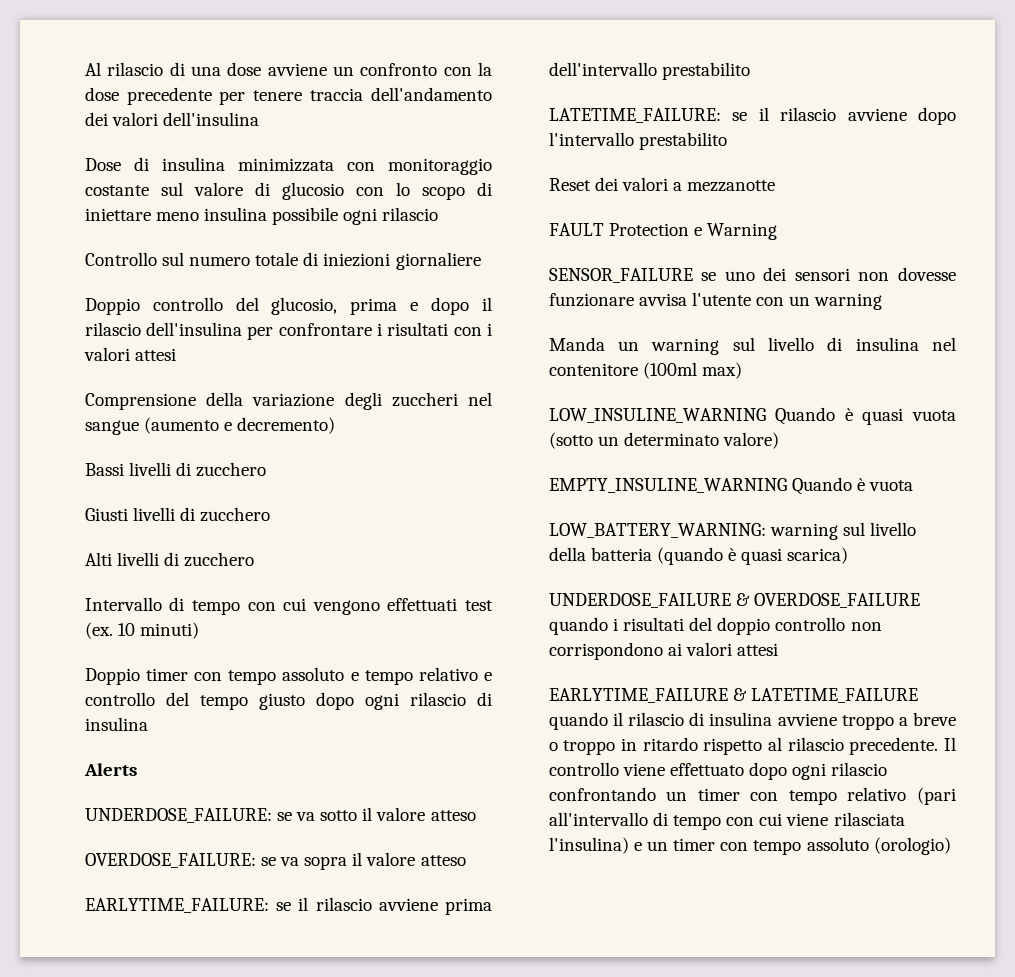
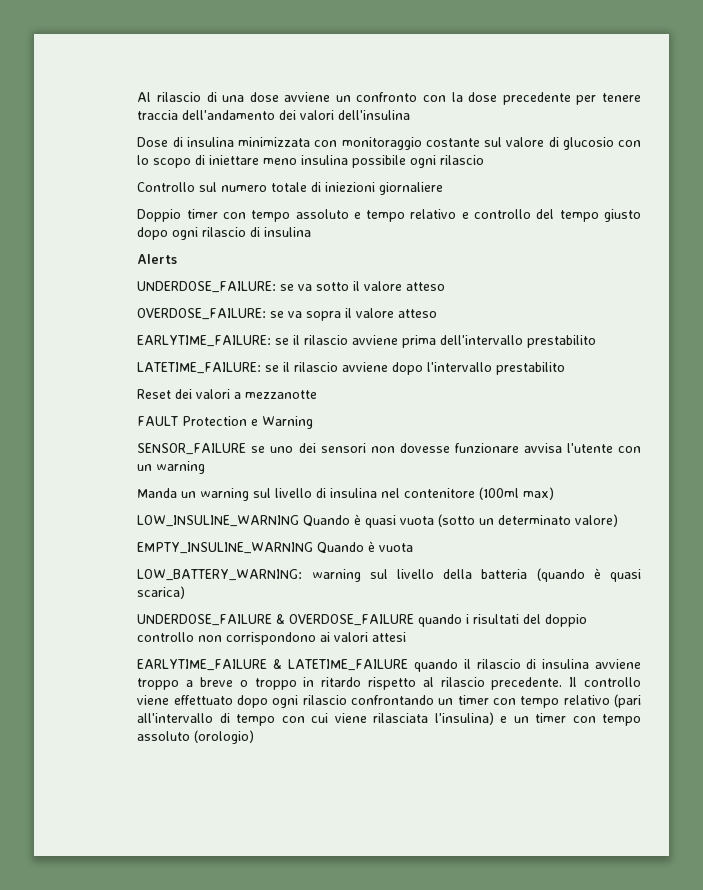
[84,297,492,315] [84,322,493,340] [83,347,176,361] [84,392,493,410] [84,417,336,435] [84,462,267,477] [84,507,271,522] [84,552,255,567] [84,597,493,615] [84,622,200,639] // Doppio controllo del glucosio, prima e dopo il rilascio dell'insulina per confrontare i risultati con i valori attesi // Comprensione della variazione degli zuccheri nel sangue (aumento e decremento) // Bassi livelli di zucchero // Giusti livelli di zucchero // Alti livelli di zucchero // Intervallo di tempo con cui vengono effettuati test (ex. 10 minuti) -> (444, 188) none

